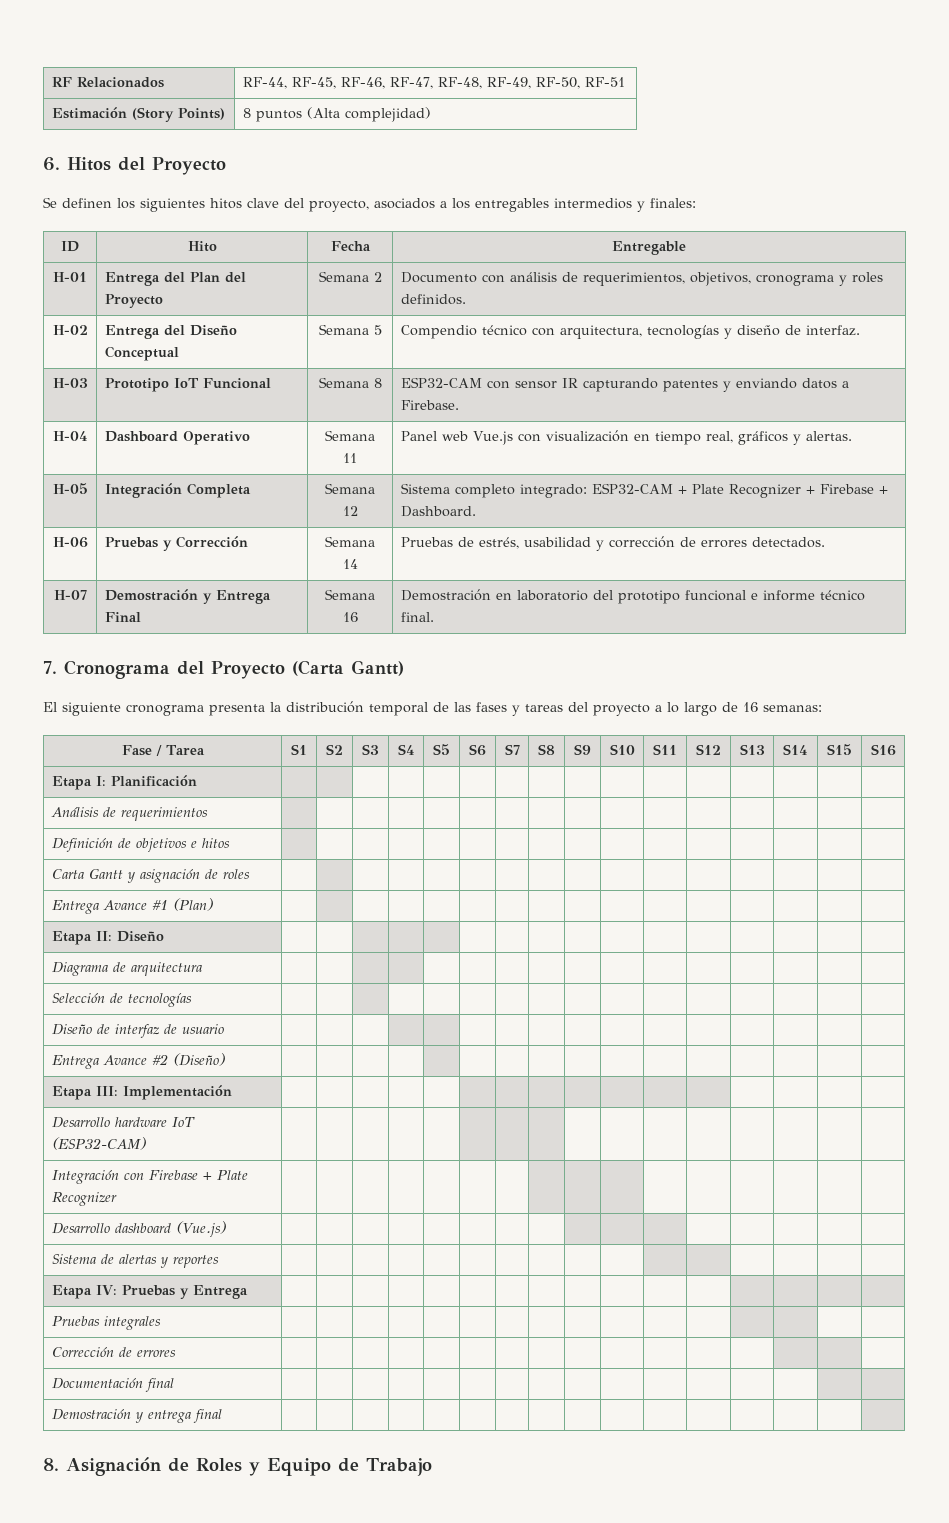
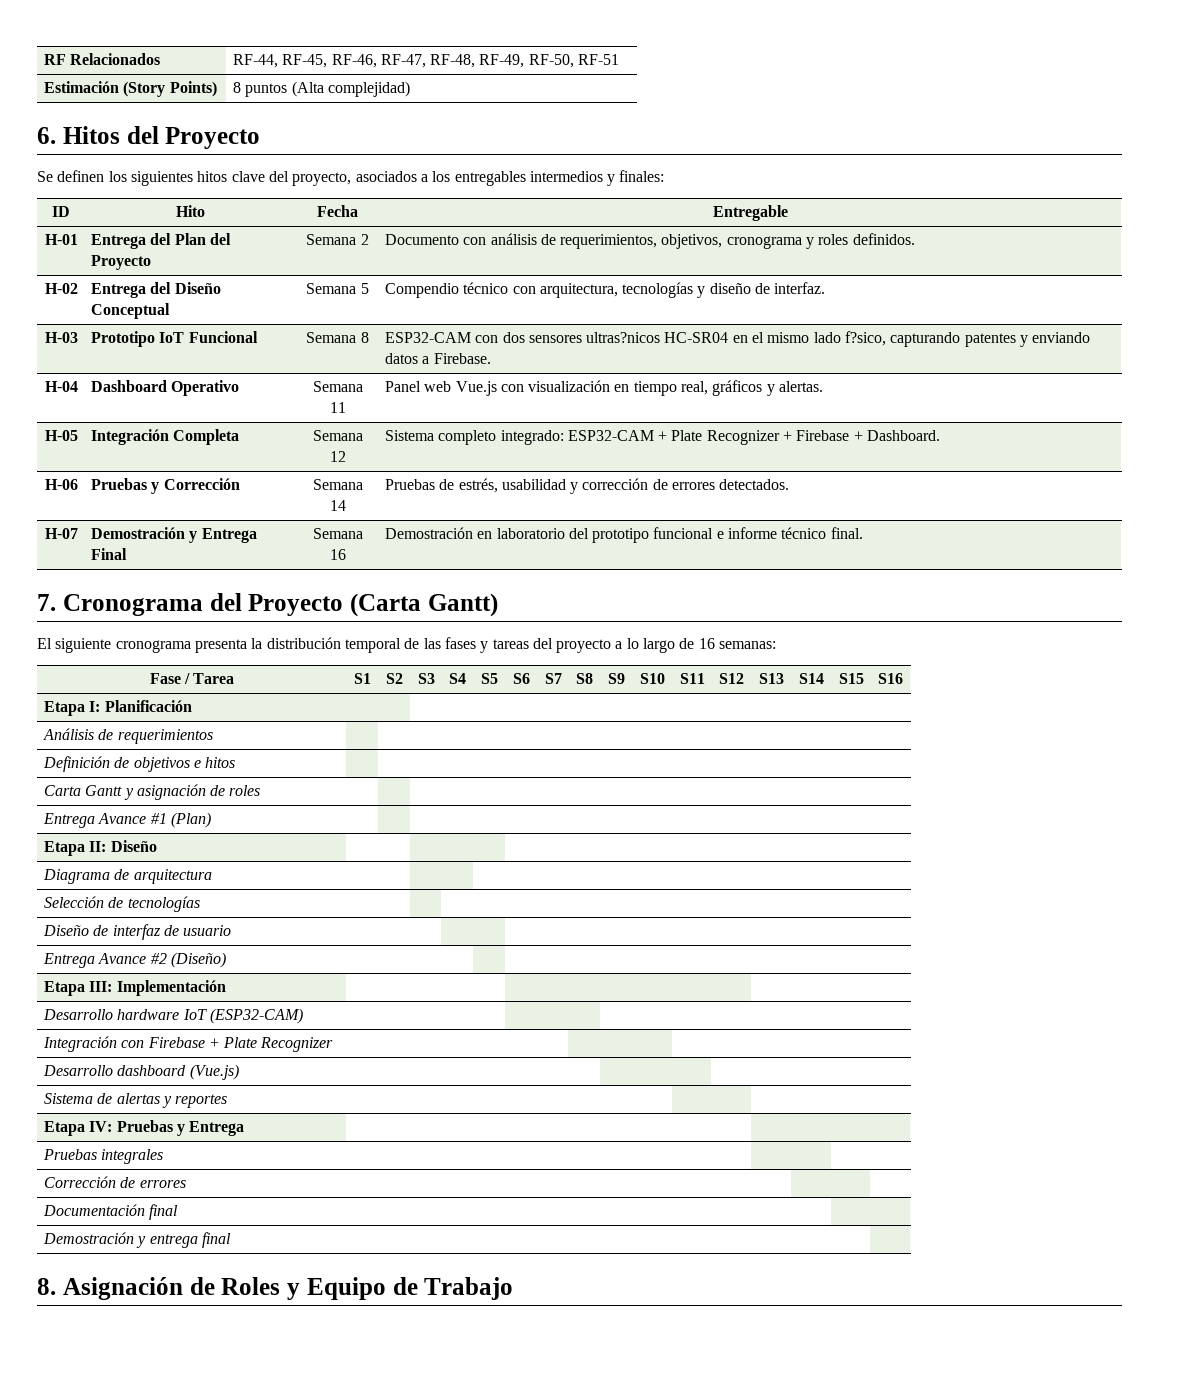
[514,378,578,389] sensor IR -> [502,331,887,346] dos sensores ultras?nicos HC-SR04 en el mismo lado f?sico,

